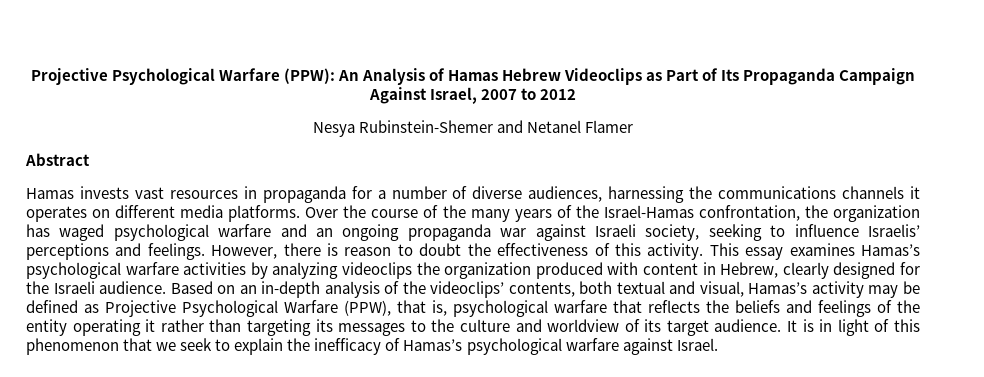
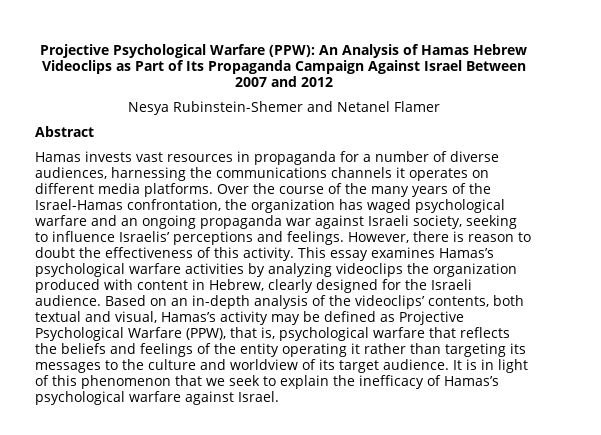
[429,87,537,104] Israel, 2007 to -> [423,60,526,71] [234,76,297,87] Israel Between 2007 and

